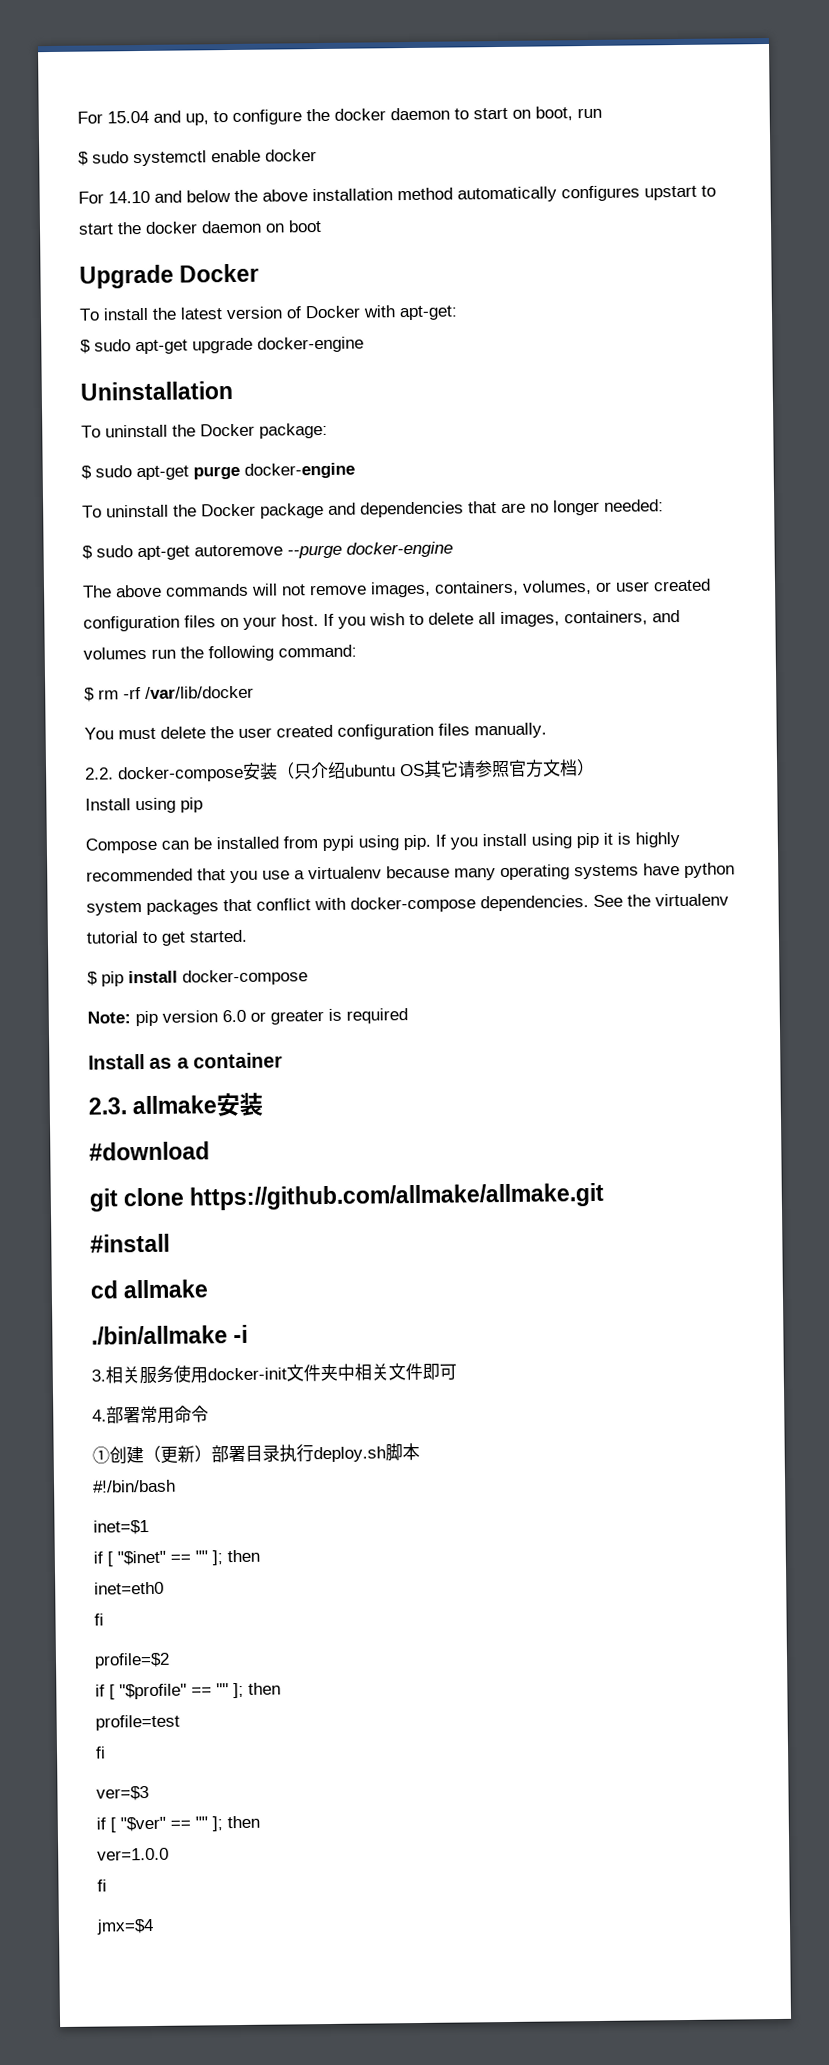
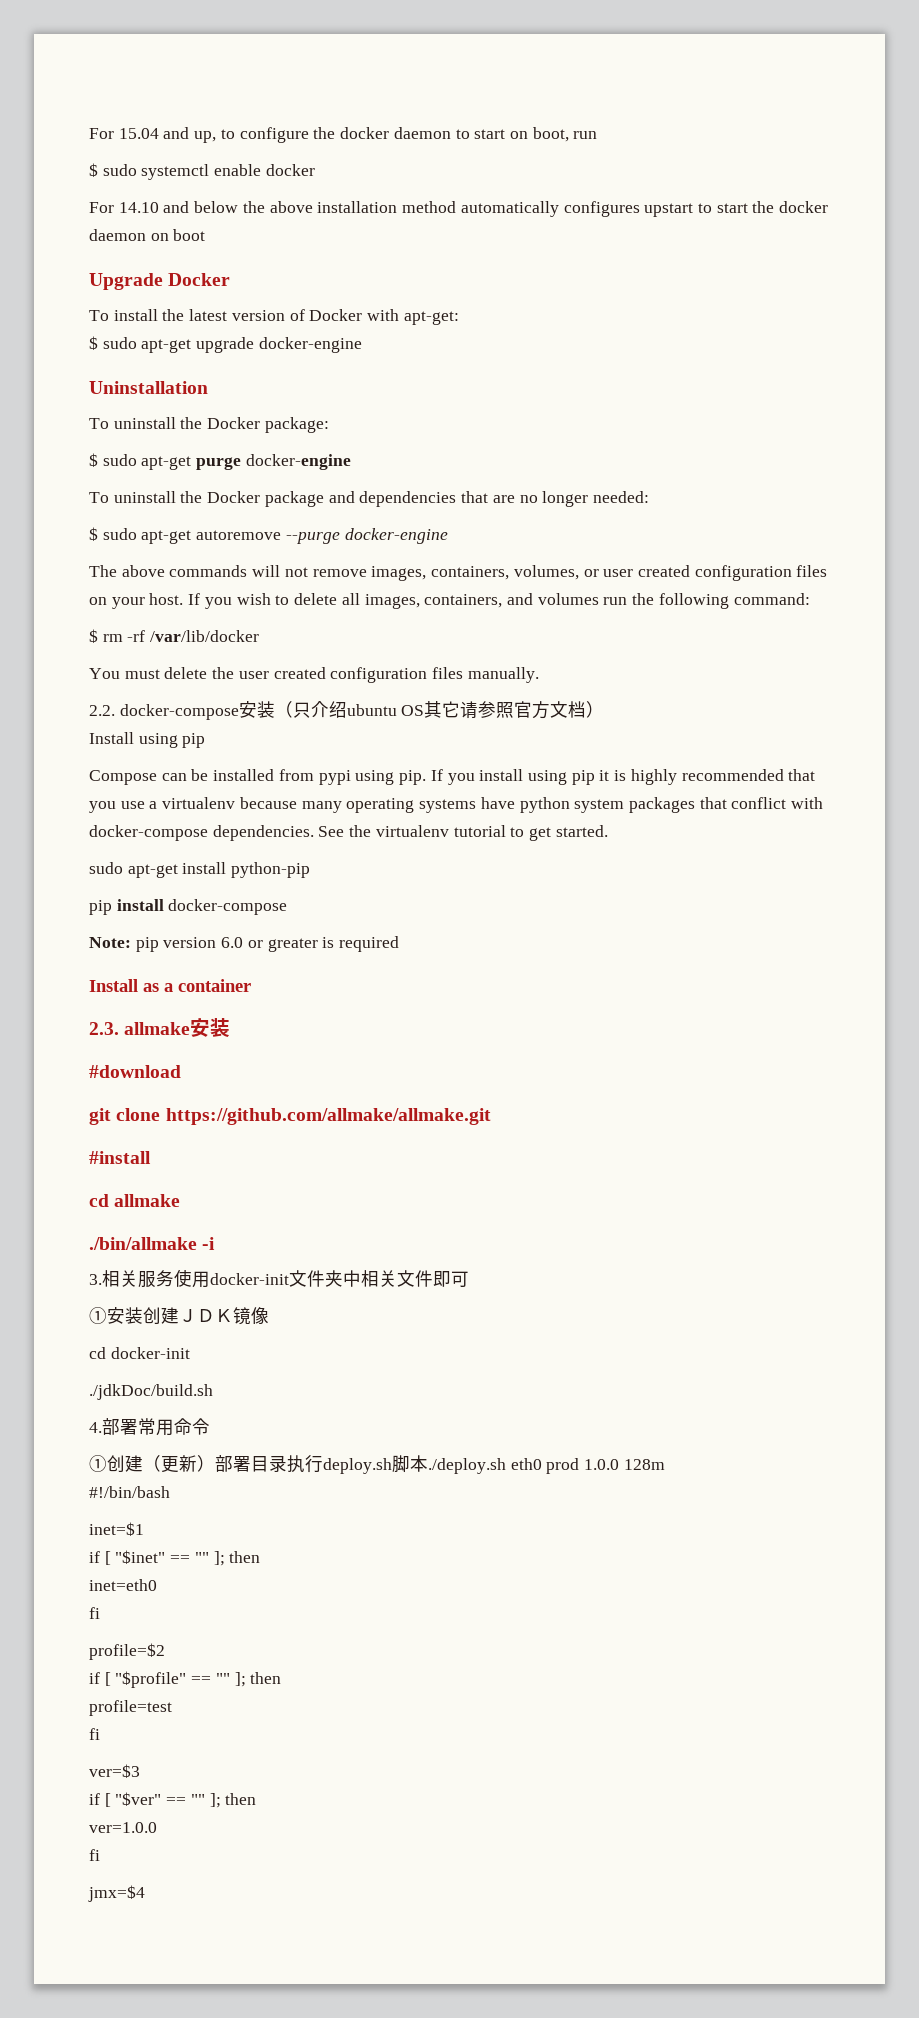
[87,971,98,986] $ -> [89,862,311,878] sudo apt-get install python-pip //
(457, 1371) none -> [89,1307,269,1325] [89,1347,190,1359] [89,1384,213,1400] // ①安装创建ＪＤＫ镜像 // cd docker-init // ./jdkDoc/build.sh
(420, 1451) none -> [428,1458,665,1474] ./deploy.sh eth0 prod 1.0.0 128m

